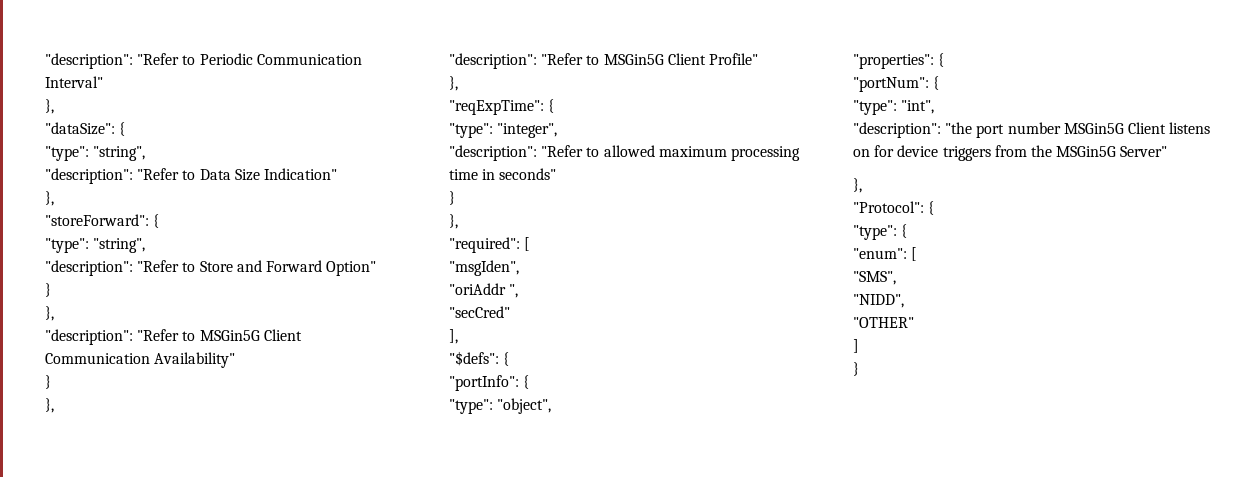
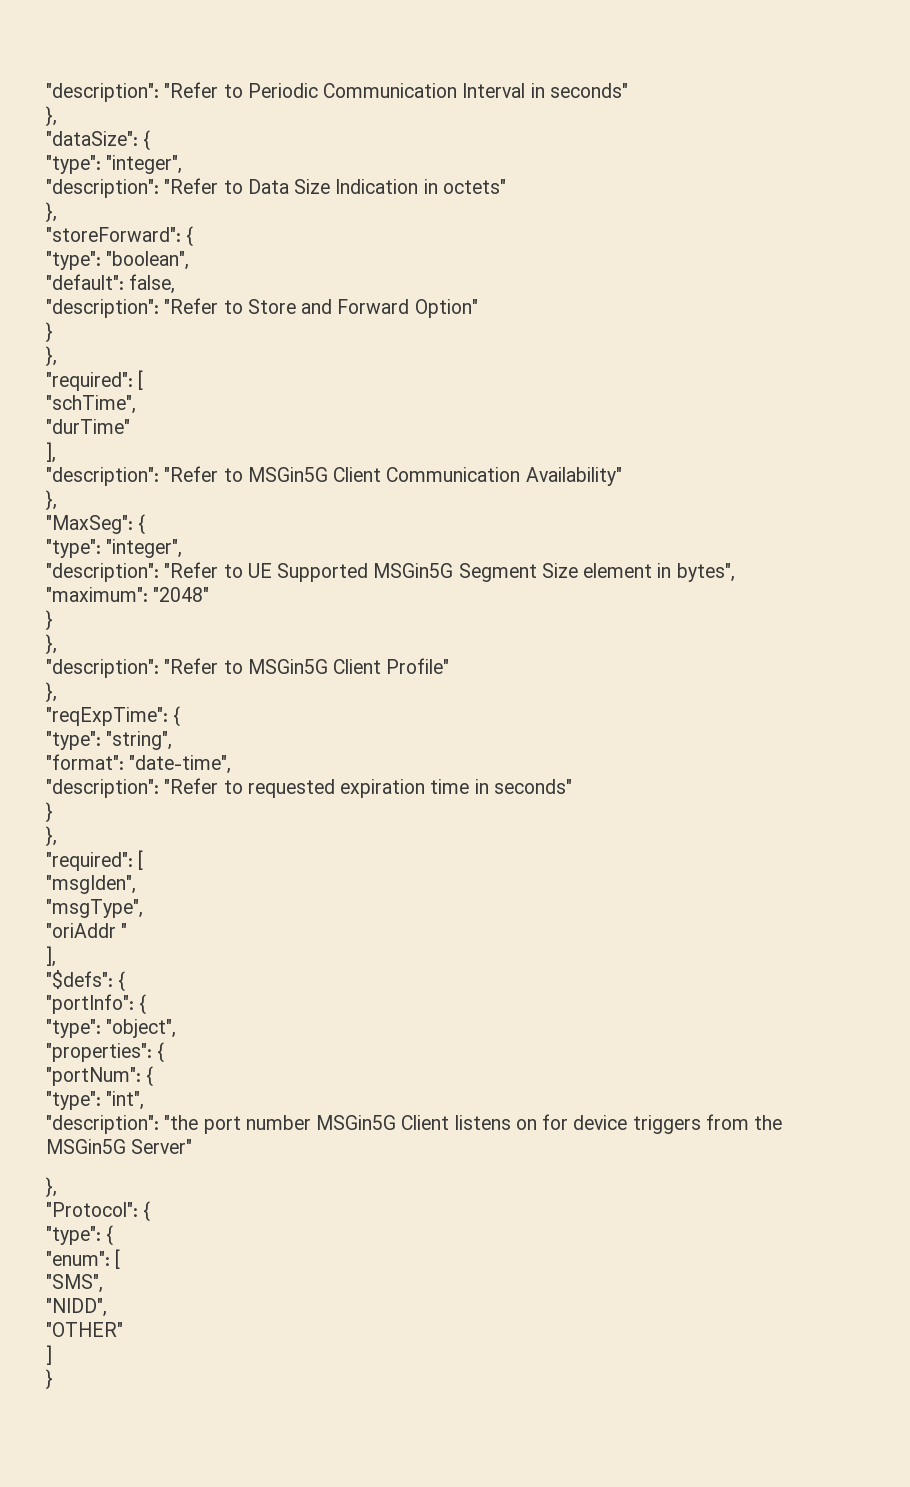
[45,76,103,88] Interval" -> [462,83,628,98] Interval in seconds"
[93,146,146,161] "string", -> [106,155,183,174] "integer",
[263,168,337,180] Indication" -> [335,179,506,194] Indication in octets"
[93,238,146,253] "string", -> [106,251,190,270] [46,274,176,294] "boolean", // "default": false,
(54, 313) none -> [46,370,144,391] [46,395,136,414] [46,419,130,434] [46,442,56,463] // "required": [ // "schTime", // "durTime" // ],
(236, 360) none -> [46,490,57,511] [46,514,146,535] [46,539,183,558] [46,562,735,582] [46,587,210,602] // }, // "MaxSeg": { // "type": "integer", // "description": "Refer to UE Supported MSGin5G Segment Size element in bytes", // "maximum": "2048"
[497,123,558,138] [449,145,800,161] "integer", // "description": "Refer to allowed maximum processing -> [106,731,173,750] [46,754,232,774] [46,778,426,798] "string", // "format": "date-time", // "description": "Refer to requested expiration
(519, 268) none -> [46,899,143,918] // "msgType",
[509,284,519,298] [449,306,510,318] ", // "secCred" -> [121,923,128,938] "

